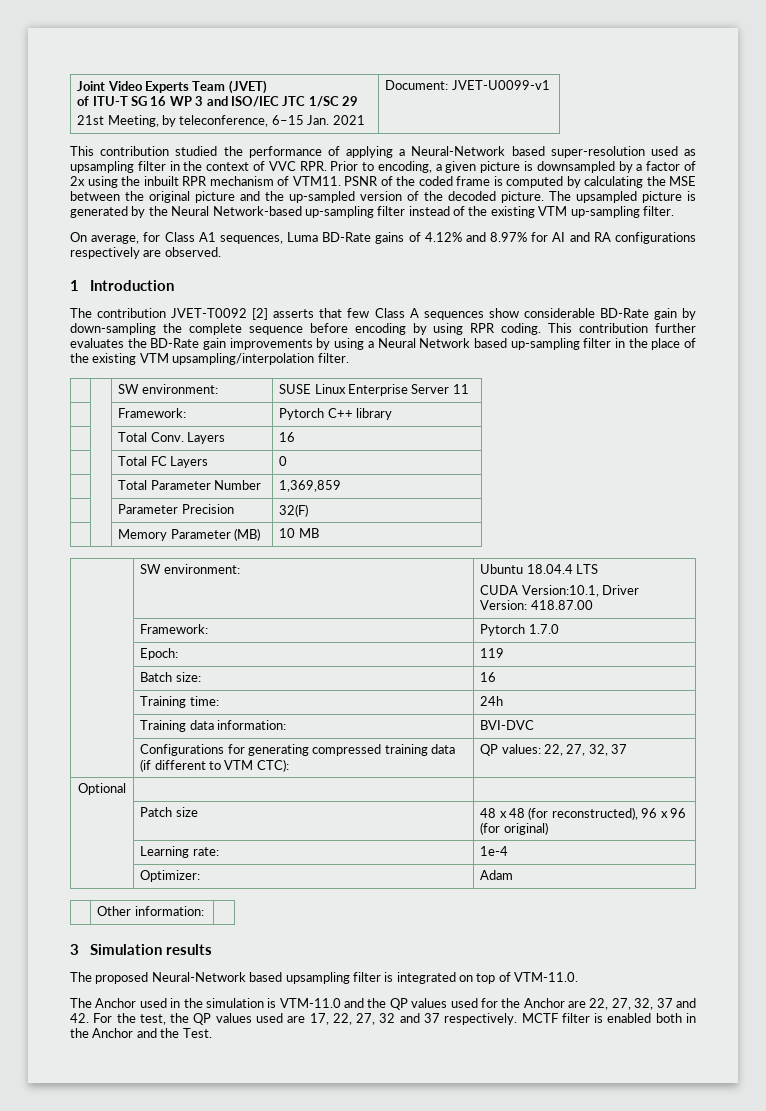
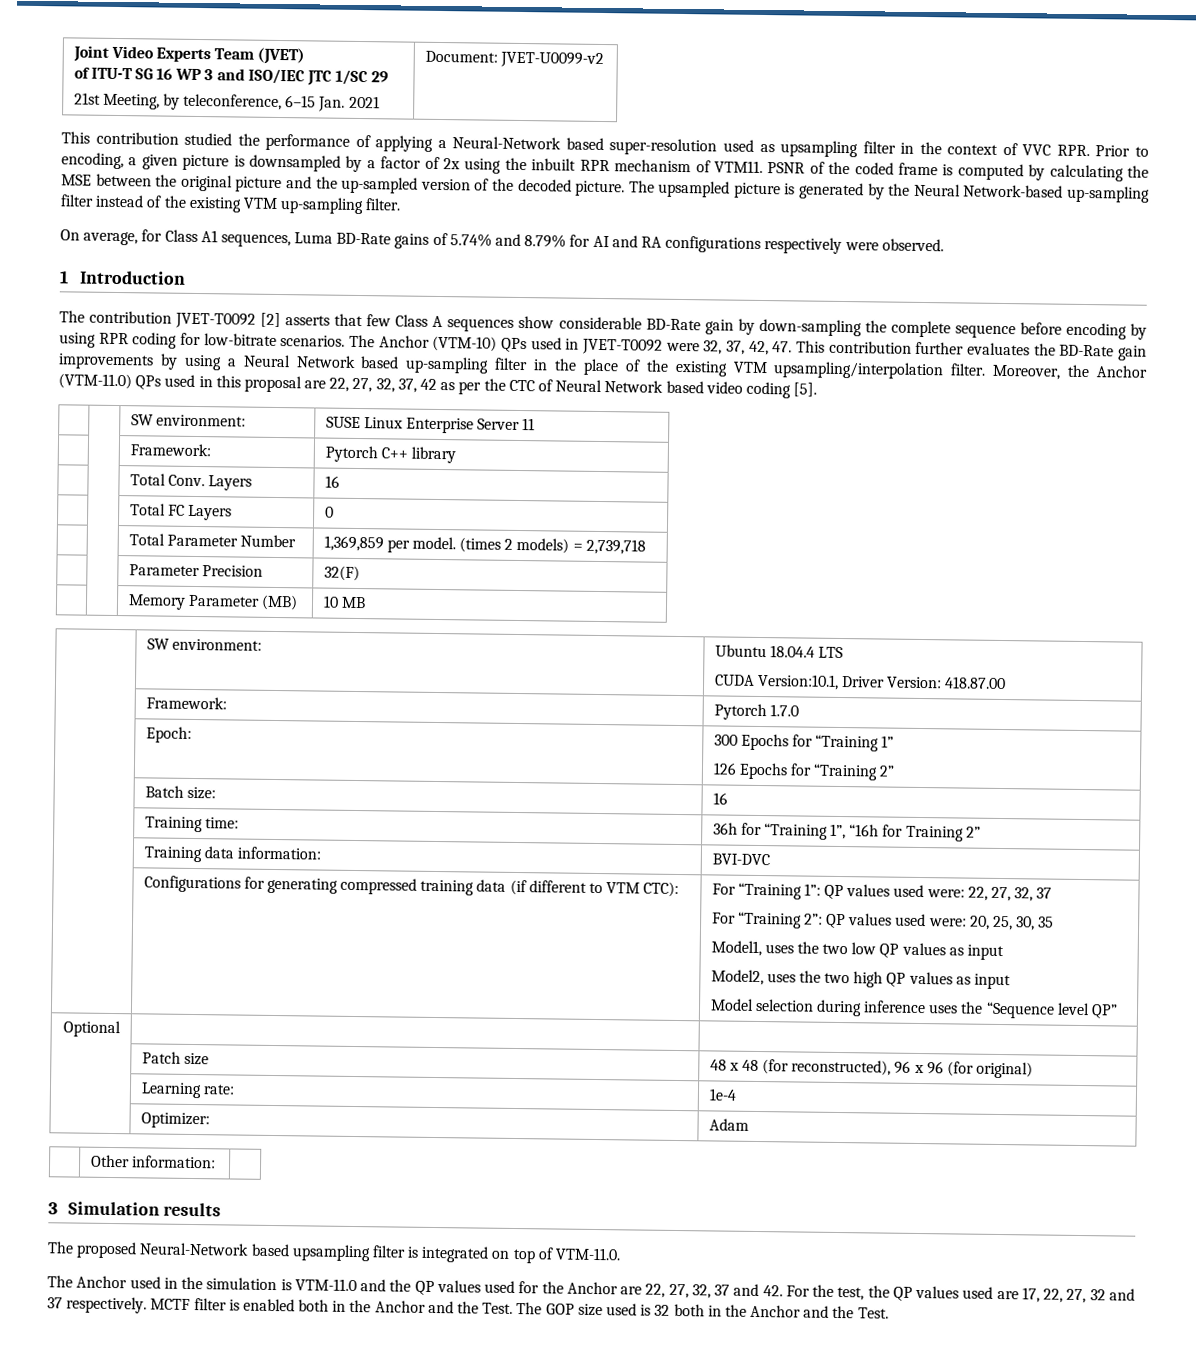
[451,80,550,90] JVET-U0099-v1 -> [499,51,604,69] JVET-U0099-v2
[424,232,528,242] 4.12% and 8.97% -> [449,233,567,248] 5.74% and 8.79%
[143,250,162,257] are -> [844,242,879,251] were
[501,323,542,335] coding. -> [132,332,793,356] coding for low-bitrate scenarios. The Anchor (VTM-10) QPs used in JVET-T0092 were 32, 37, 42, 47.
(349, 358) none -> [992,364,1148,380] [58,373,818,399] Moreover, the Anchor (VTM-11.0) QPs used in this proposal are 22, 27, 32, 37, 42 as per the CTC of Neural Network based video coding [5].
(342, 486) none -> [386,536,646,555] per model. (times 2 models) = 2,739,718
[480,648,505,658] 119 -> [713,733,895,752] [712,762,896,781] 300 Epochs for “Training 1” // 126 Epochs for “Training 2”
[480,696,504,706] 24h -> [712,822,981,842] 36h for “Training 1”, “16h for Training 2”
[480,744,628,756] QP values: 22, 27, 32, 37 -> [711,882,1053,902] [711,911,1055,931] [710,940,1005,961] [710,969,1012,990] [709,998,1119,1019] For “Training 1”: QP values used were: 22, 27, 32, 37 // For “Training 2”: QP values used were: 20, 25, 30, 35 // Model1, uses the two low QP values as input // Model2, uses the two high QP values as input // Model selection during inference uses the “Sequence level QP”
(212, 1033) none -> [516,1302,889,1319] The GOP size used is 32 both in the Anchor and the Test.

